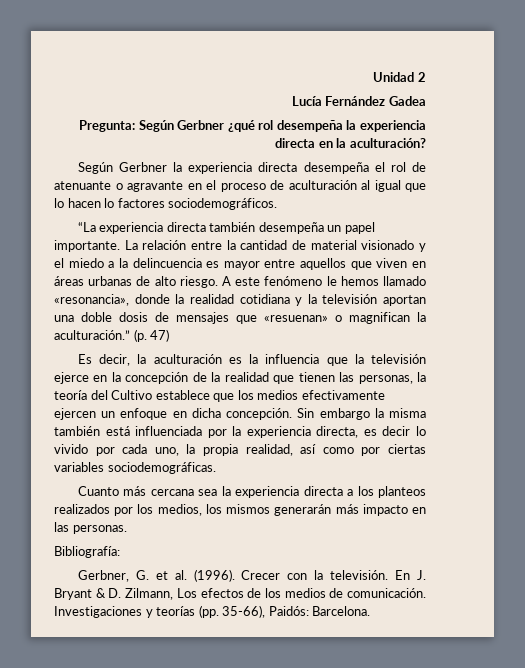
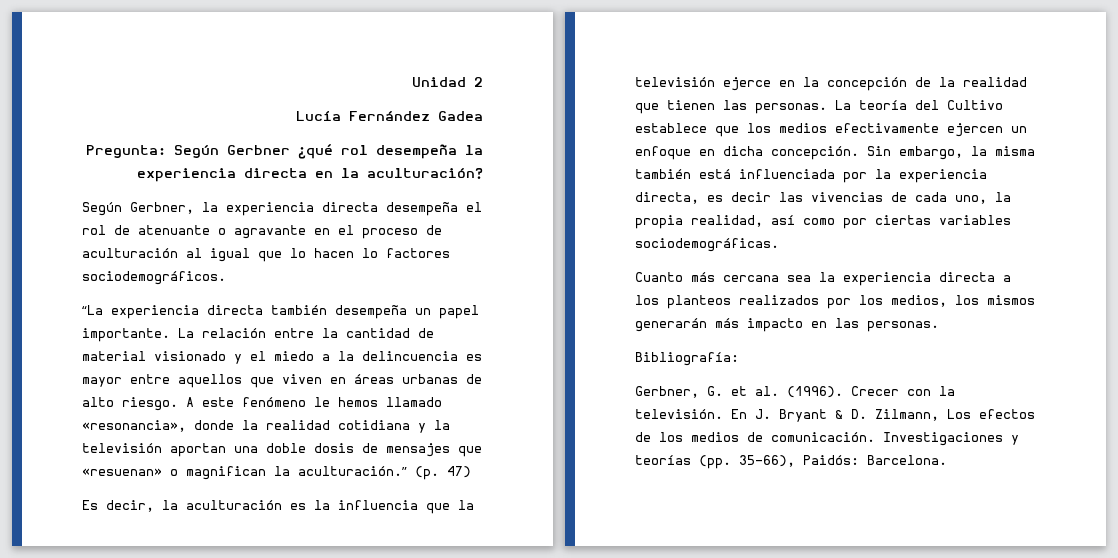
[119,162,168,172] Gerbner -> [130,202,194,214] Gerbner,
[358,372,426,384] personas, la -> [755,100,851,114] personas. La
[319,408,370,420] embargo -> [899,146,963,160] embargo,
[415,426,426,436] [54,444,115,456] lo vivido por -> [779,192,907,202] las vivencias de

